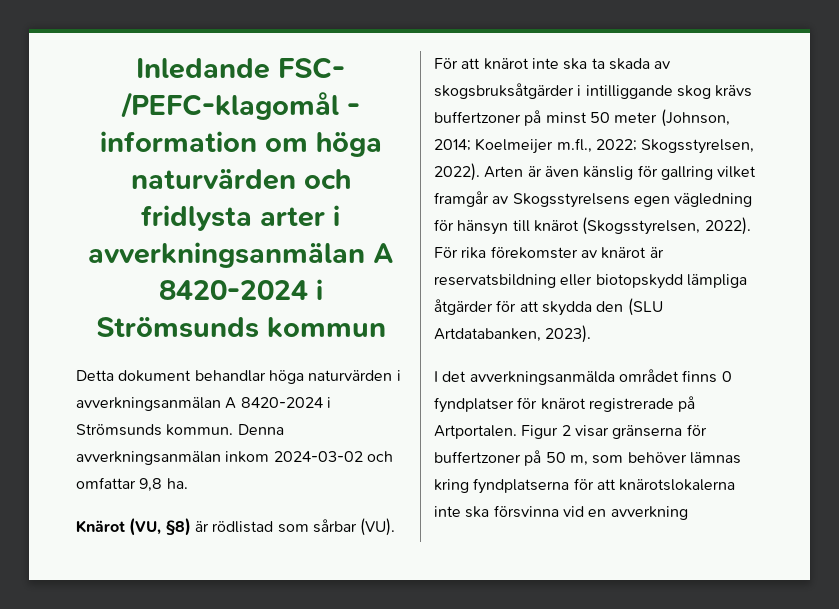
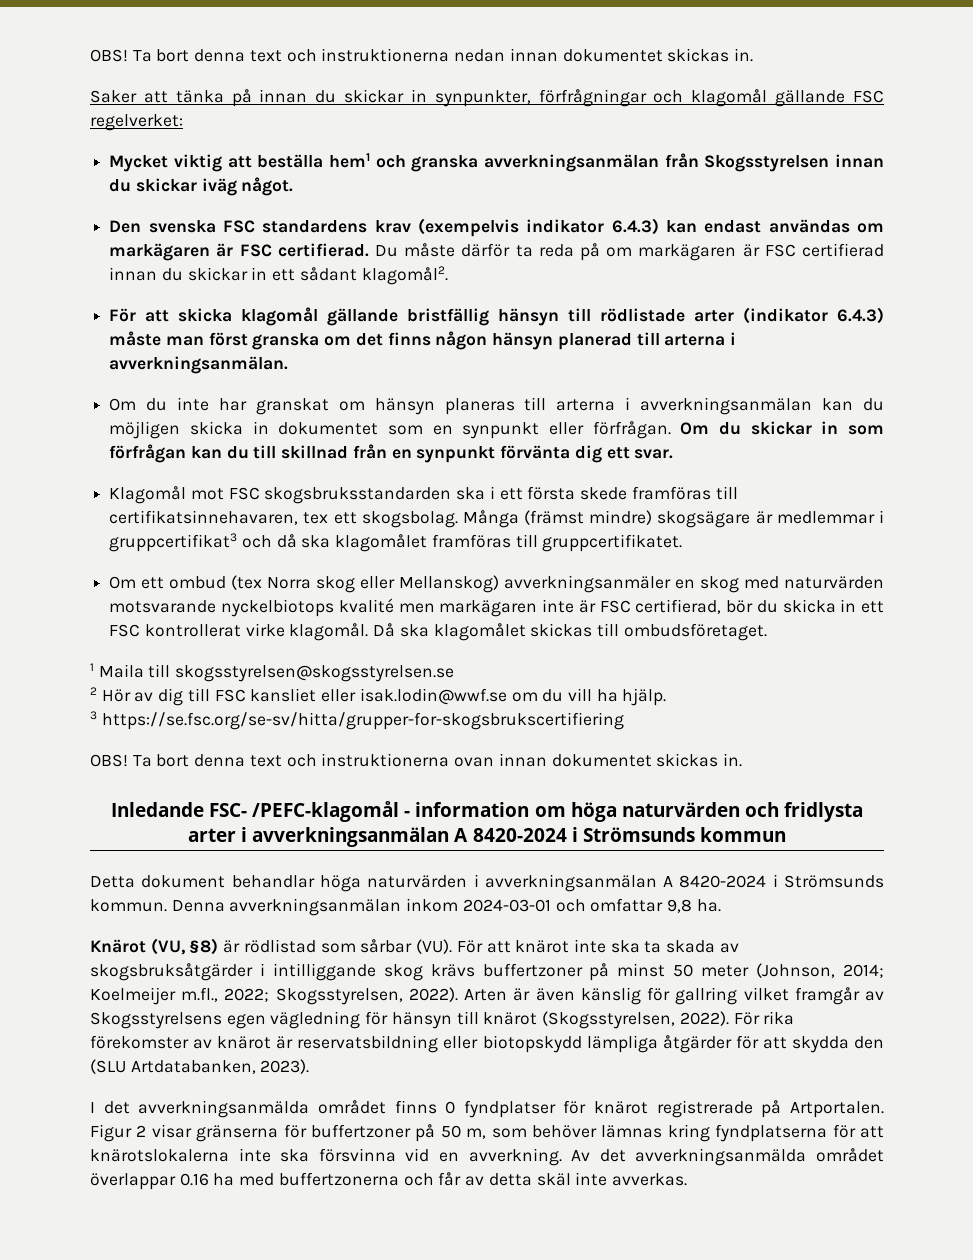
(136, 68) none -> [90,48,753,62] [90,89,884,107] [90,114,183,131] [109,153,884,172] [109,177,294,196] [109,218,885,237] [109,243,884,261] [109,266,448,285] [109,307,885,326] [109,331,736,350] [109,356,289,374] [109,397,885,415] [109,421,884,439] [109,444,674,463] [109,486,738,504] [109,510,884,528] [109,533,683,552] [109,575,884,593] [109,598,884,617] [109,623,767,641] [90,663,455,682] [90,687,667,706] [90,711,624,730] [90,753,742,767] OBS! Ta bort denna text och instruktionerna nedan innan dokumentet skickas in. // Saker att tänka på innan du skickar in synpunkter, förfrågningar och klagomål gällande FSC regelverket: // Mycket viktig att beställa hem1 och granska avverkningsanmälan från Skogsstyrelsen innan du skickar iväg något. // Den svenska FSC standardens krav (exempelvis indikator 6.4.3) kan endast användas om markägaren är FSC certifierad. Du måste därför ta reda på om markägaren är FSC certifierad innan du skickar in ett sådant klagomål2. // För att skicka klagomål gällande bristfällig hänsyn till rödlistade arter (indikator 6.4.3) måste man först granska om det finns någon hänsyn planerad till arterna i avverkningsanmälan. // Om du inte har granskat om hänsyn planeras till arterna i avverkningsanmälan kan du möjligen skicka in dokumentet som en synpunkt eller förfrågan. Om du skickar in som förfrågan kan du till skillnad från en synpunkt förvänta dig ett svar. // Klagomål mot FSC skogsbruksstandarden ska i ett första skede framföras till certifikatsinnehavaren, tex ett skogsbolag. Många (främst mindre) skogsägare är medlemmar i gruppcertifikat3 och då ska klagomålet framföras till gruppcertifikatet. // Om ett ombud (tex Norra skog eller Mellanskog) avverkningsanmäler en skog med naturvärden motsvarande nyckelbiotops kvalité men markägaren inte är FSC certifierad, bör du skicka in ett FSC kontrollerat virke klagomål. Då ska klagomålet skickas till ombudsföretaget. // 1 Maila till skogsstyrelsen@skogsstyrelsen.se // 2 Hör av dig till FSC kansliet eller isak.lodin@wwf.se om du vill ha hjälp. // 3 https://se.fsc.org/se-sv/hitta/grupper-for-skogsbrukscertifiering // OBS! Ta bort denna text och instruktionerna ovan innan dokumentet skickas in. //
[273,451,363,462] 2024-03-02 -> [462,899,551,912] 2024-03-01
[610,506,688,520] avverkning -> [468,1148,885,1166] [90,1172,687,1190] avverkning. Av det avverkningsanmälda området överlappar 0.16 ha med buffertzonerna och får av detta skäl inte avverkas.

